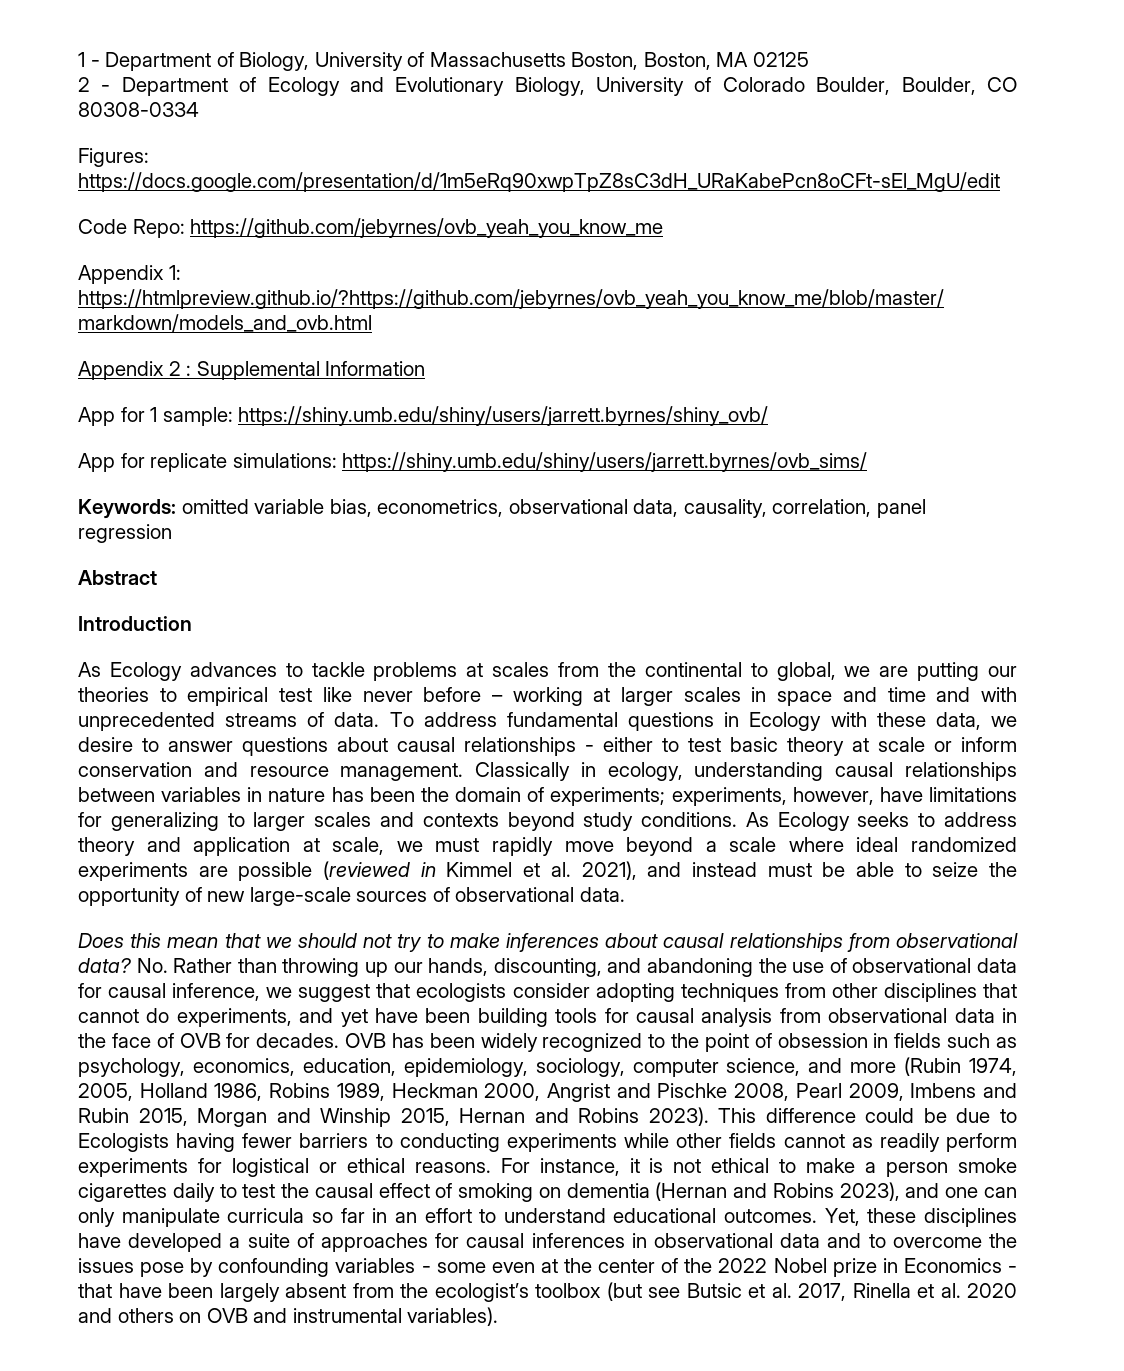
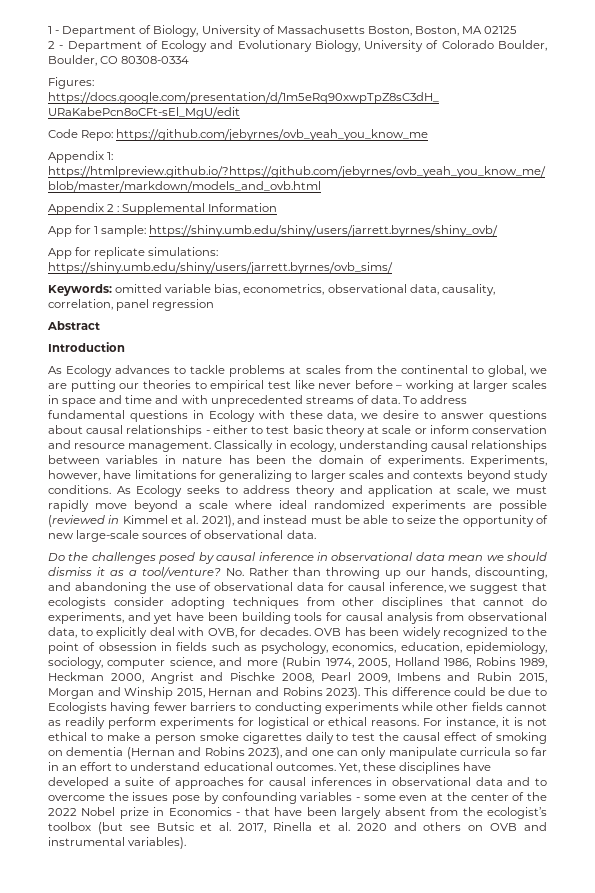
[550,787,787,806] experiments; experiments, -> [387,455,547,467] experiments. Experiments,
[78,933,1019,952] [78,958,132,973] Does this mean that we should not try to make inferences about causal relationships from observational data? -> [48,552,548,564] [48,567,221,578] Do the challenges posed by causal inference in observational data mean we should dismiss it as a tool/venture?
[954,1008,1017,1023] [78,1033,221,1048] data in the face of OVB -> [48,627,237,639] data, to explicitly deal with OVB,

